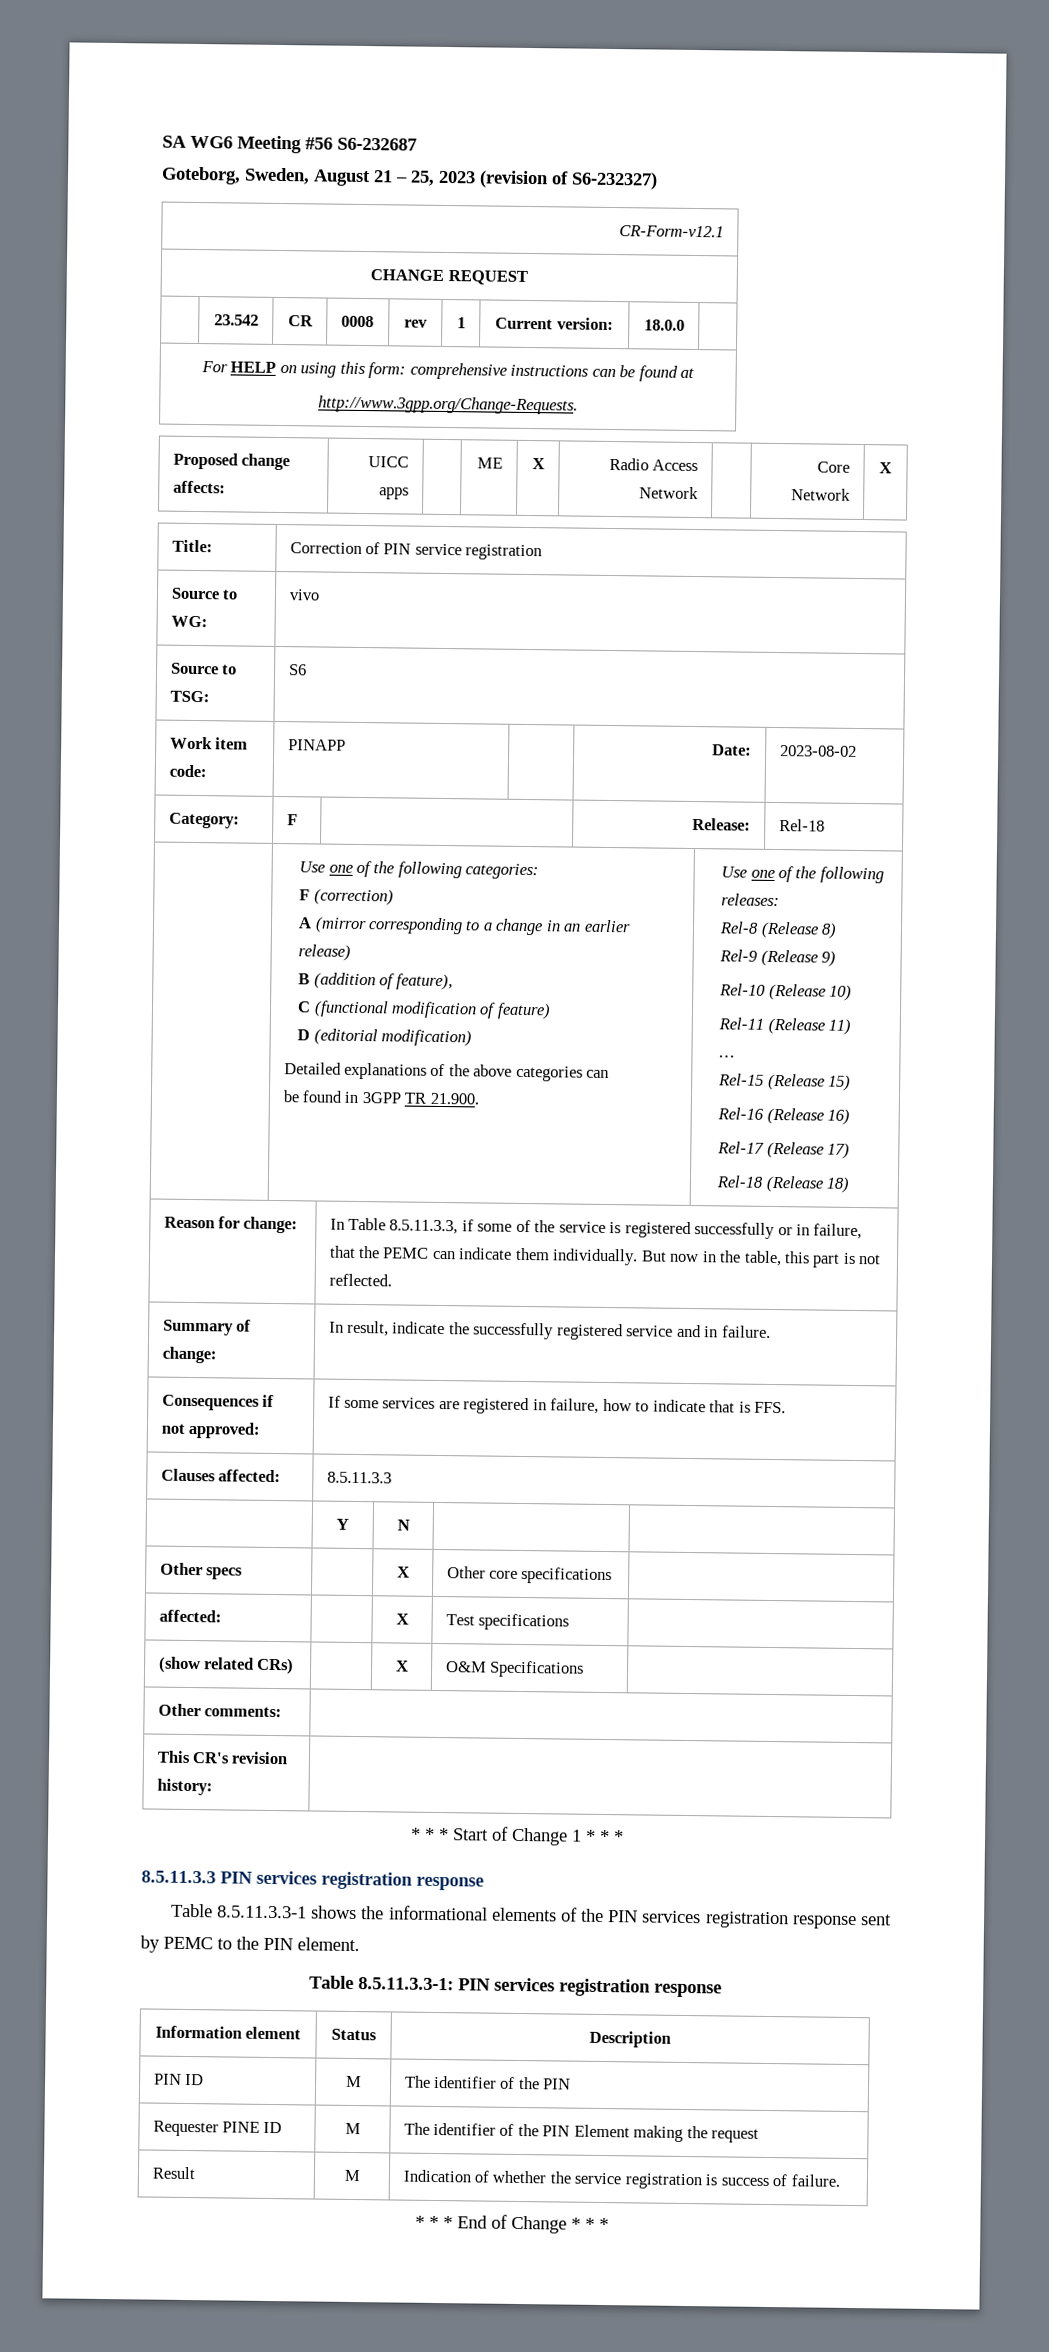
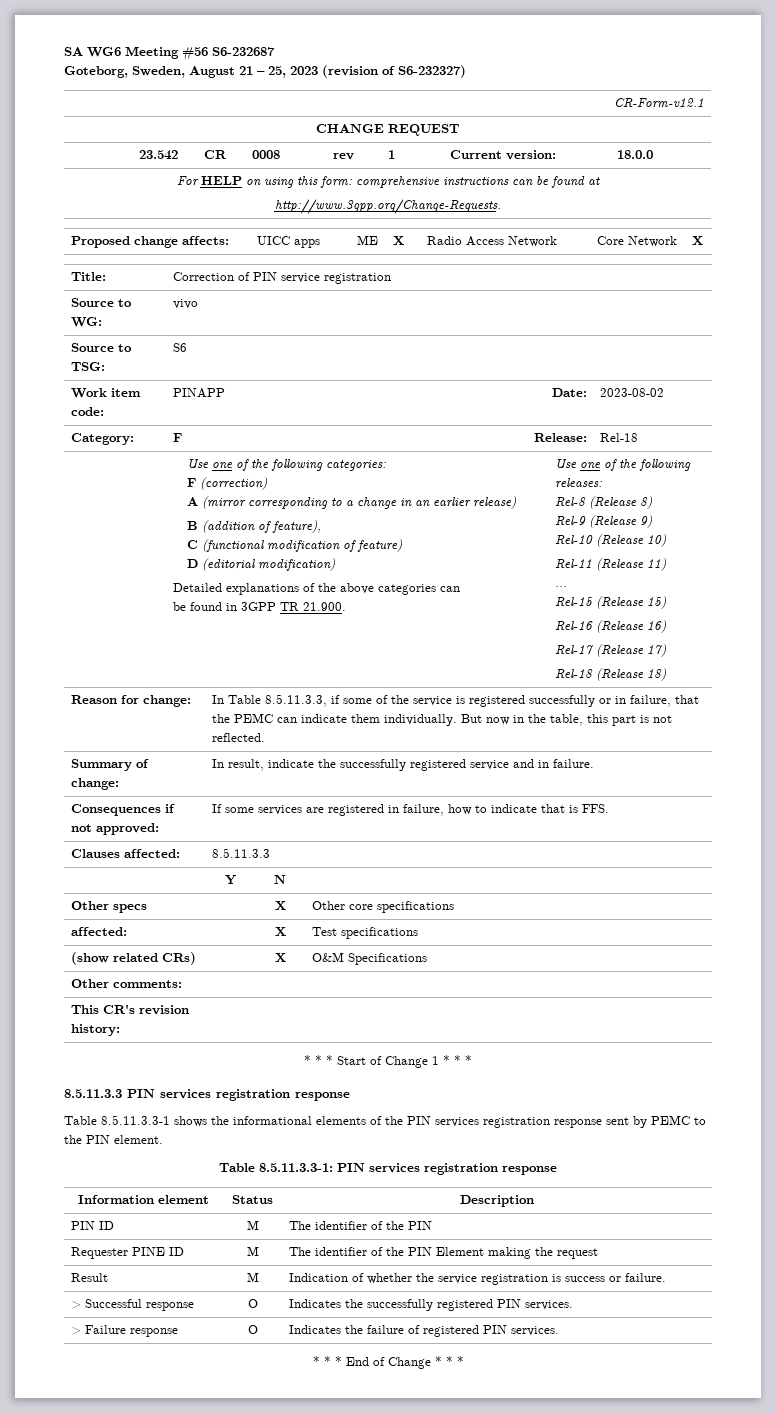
[772,2174,840,2187] of failure. -> [609,1273,667,1282] [71,1299,195,1311] [247,1299,258,1308] [289,1299,574,1311] [71,1325,179,1337] [247,1325,258,1334] [289,1325,560,1337] or failure. // > Successful response | O | Indicates the successfully registered PIN services. // > Failure response | O | Indicates the failure of registered PIN services.

